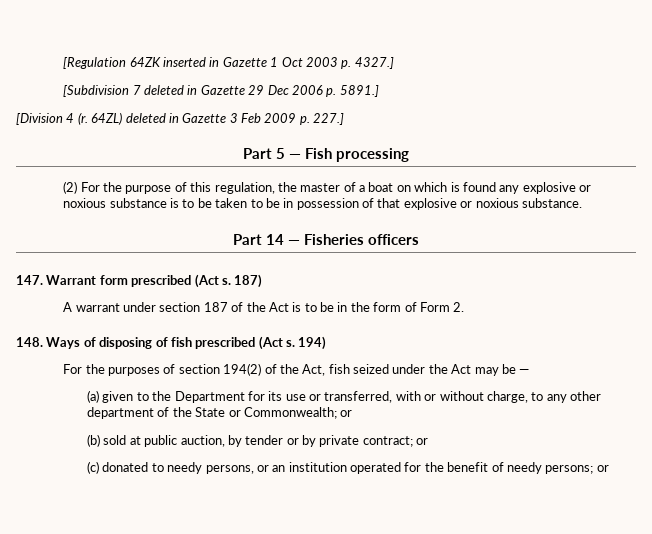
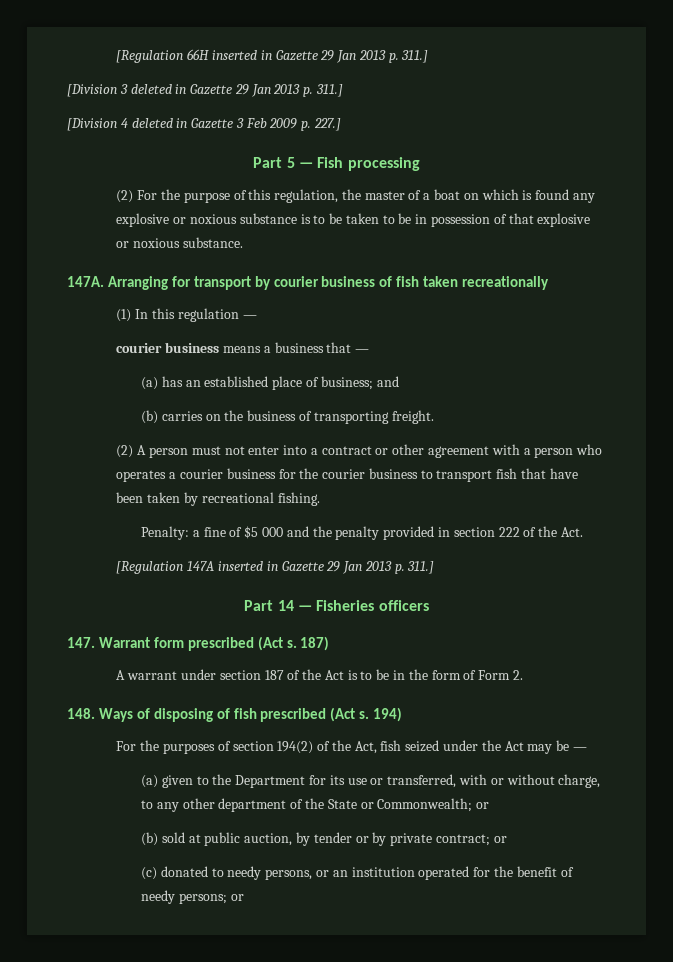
[63,57,394,69] [63,85,379,97] [Regulation 64ZK inserted in Gazette 1 Oct 2003 p. 4327.] // [Subdivision 7 deleted in Gazette 29 Dec 2006 p. 5891.] -> [116,49,429,63] [67,84,344,97] [Regulation 66H inserted in Gazette 29 Jan 2013 p. 311.] // [Division 3 deleted in Gazette 29 Jan 2013 p. 311.]
[77,112,123,125] (r. 64ZL) -> (128, 123) none
(582, 203) none -> [67,276,550,290] [116,308,257,322] [116,342,370,353] [141,376,399,390] [141,410,434,424] [116,444,603,458] [116,468,578,482] [116,492,320,506] [141,526,583,540] [116,561,435,574] // 147A. Arranging for transport by courier business of fish taken recreationally // (1) In this regulation — // courier business means a business that — // (a) has an established place of business; and // (b) carries on the business of transporting freight. // (2) A person must not enter into a contract or other agreement with a person who operates a courier business for the courier business to transport fish that have been taken by recreational fishing. // Penalty: a fine of $5 000 and the penalty provided in section 222 of the Act. // [Regulation 147A inserted in Gazette 29 Jan 2013 p. 311.]

